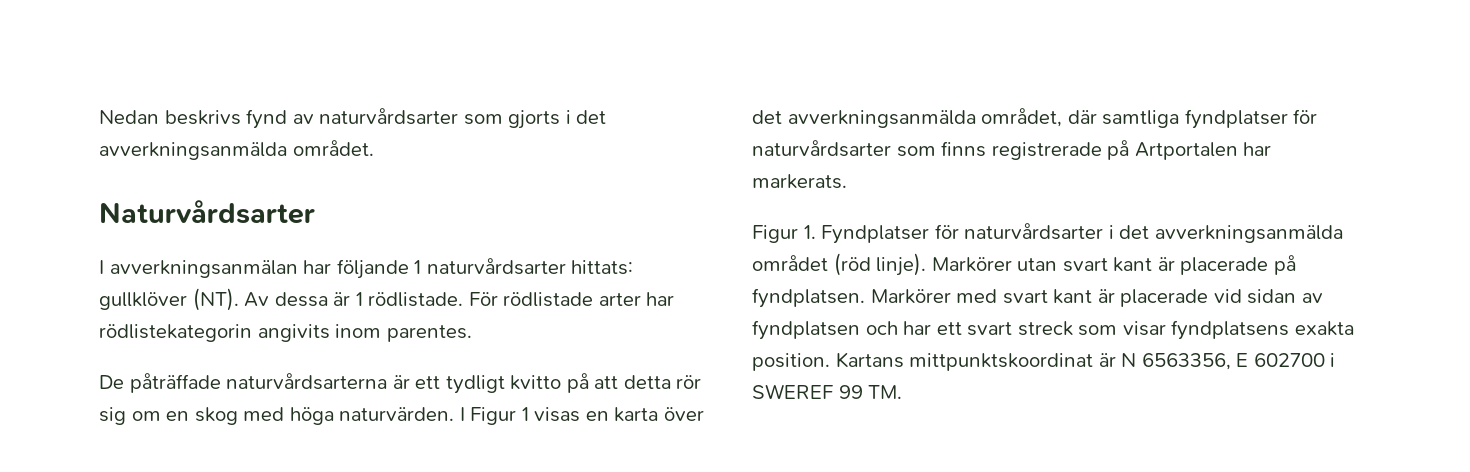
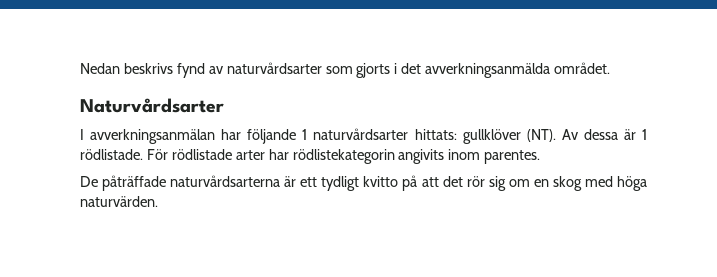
[623,375,671,389] detta -> [442,176,463,187] det
[459,407,704,425] [752,108,1318,129] [752,140,1272,160] [752,174,847,189] [752,223,1343,244] [752,253,1296,276] [752,288,1323,308] [752,320,1354,340] [752,352,1336,371] [752,384,903,399] I Figur 1 visas en karta över det avverkningsanmälda området, där samtliga fyndplatser för naturvårdsarter som finns registrerade på Artportalen har markerats. // Figur 1. Fyndplatser för naturvårdsarter i det avverkningsanmälda området (röd linje). Markörer utan svart kant är placerade på fyndplatsen. Markörer med svart kant är placerade vid sidan av fyndplatsen och har ett svart streck som visar fyndplatsens exakta position. Kartans mittpunktskoordinat är N 6563356, E 602700 i SWEREF 99 TM. -> (158, 201) none

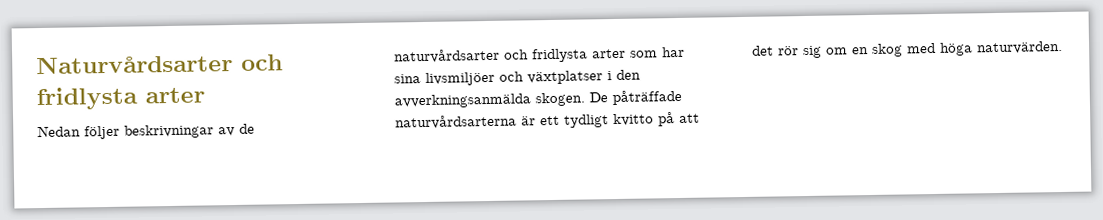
[80,62,611,78] [80,98,224,113] [80,128,647,144] [80,149,541,164] Nedan beskrivs fynd av naturvårdsarter som gjorts i det avverkningsanmälda området. // Naturvårdsarter // I avverkningsanmälan har följande 1 naturvårdsarter hittats: gullklöver (NT). Av dessa är 1 rödlistade. För rödlistade arter har rödlistekategorin angivits inom parentes. // -> [36,54,283,75] [36,86,205,111] [37,123,255,140] [394,46,685,64] [394,69,641,86] [394,92,585,109] Naturvårdsarter och fridlysta arter // Nedan följer beskrivningar av de naturvårdsarter och fridlysta arter som har sina livsmiljöer och växtplatser i den avverkningsanmälda skogen.

